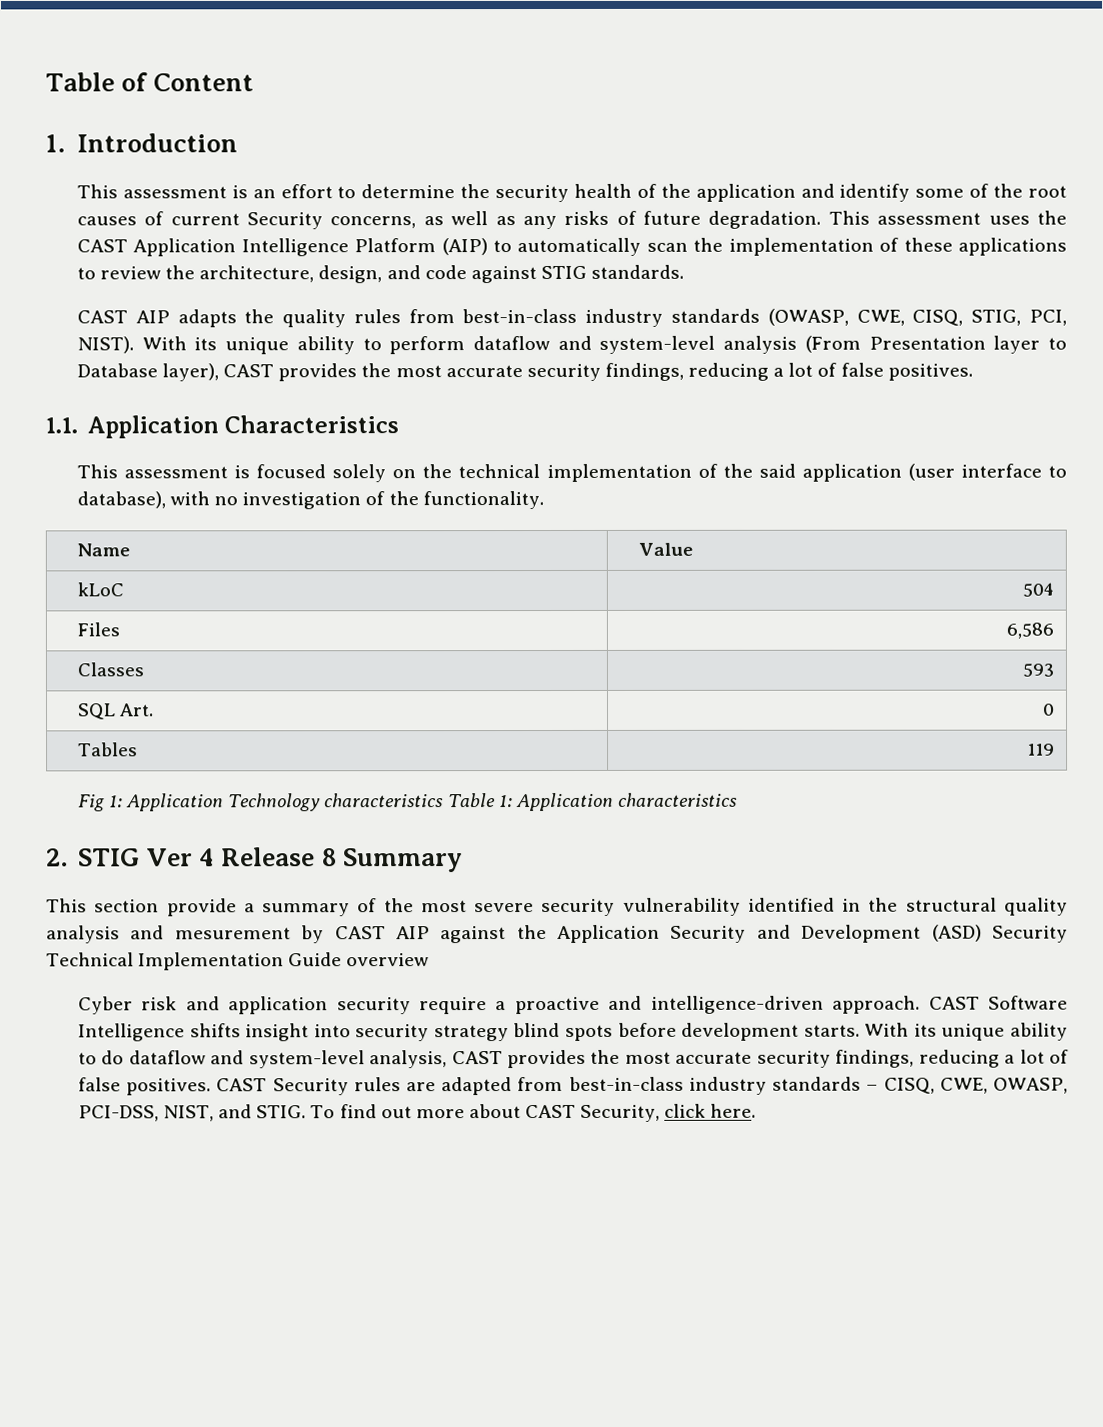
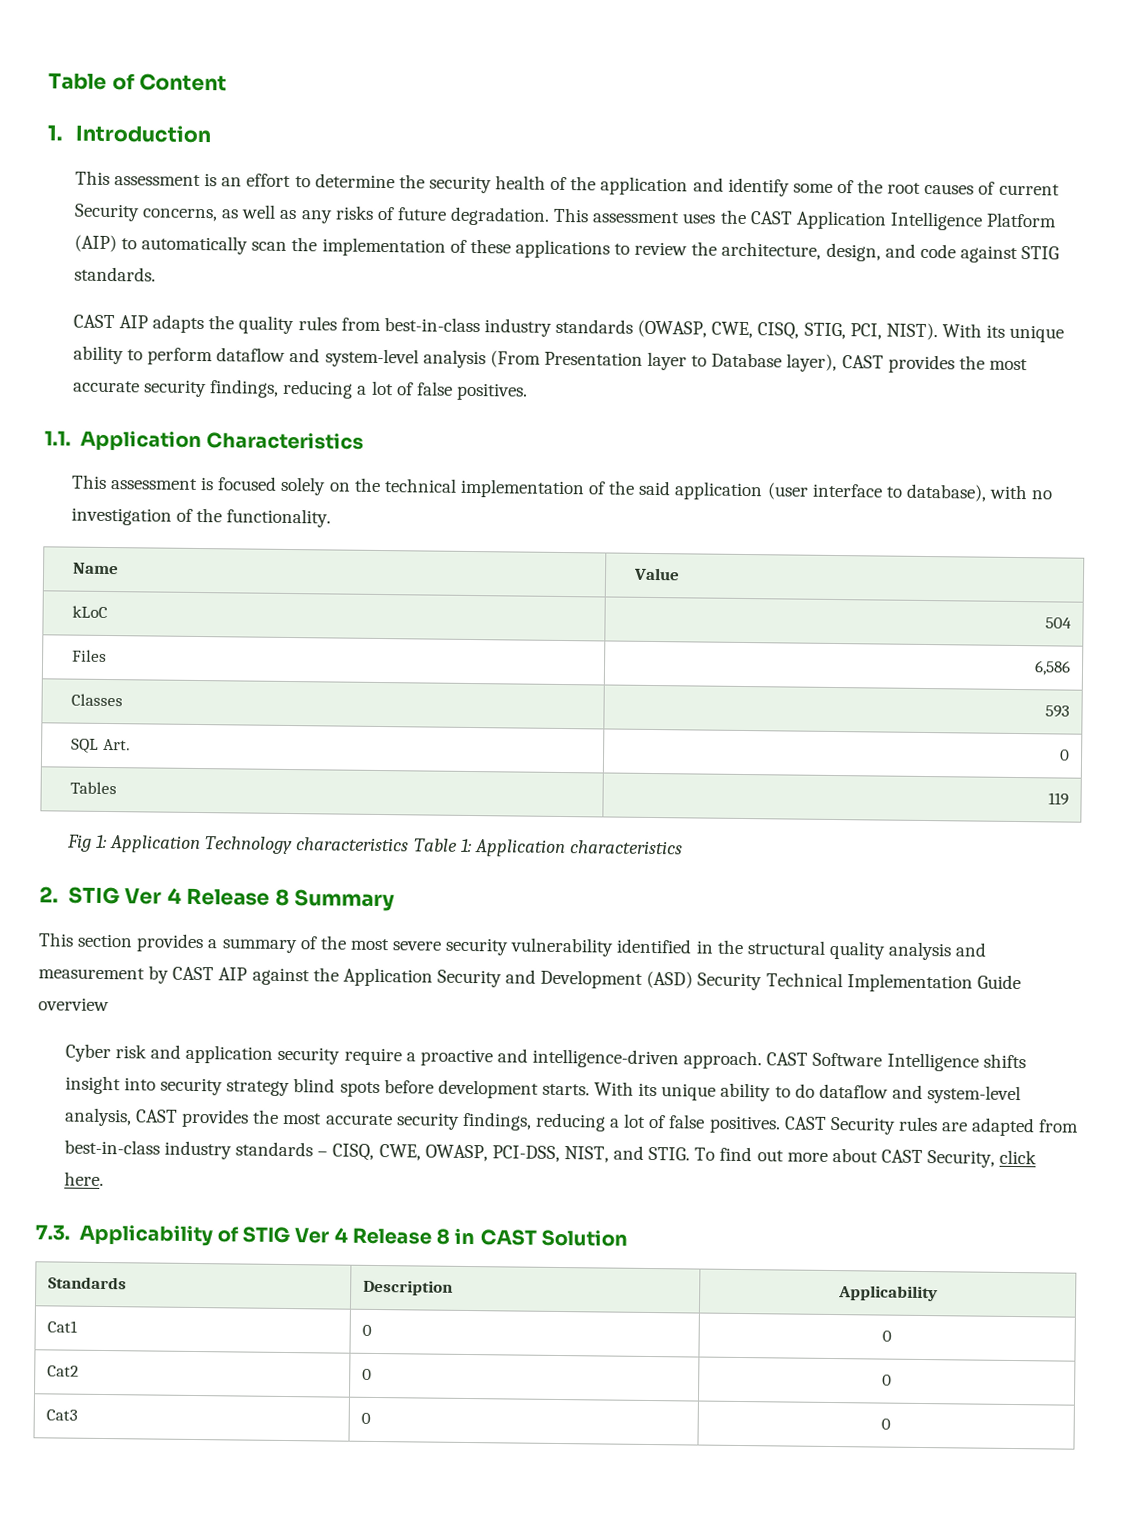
[166,898,237,917] provide -> [136,933,205,953] provides
[174,927,291,940] mesurement -> [38,967,145,980] measurement
(757, 1110) none -> [35,1224,628,1247] [48,1276,128,1290] [363,1279,454,1296] [837,1285,938,1302] [47,1320,79,1333] [362,1324,373,1336] [881,1330,892,1342] [47,1365,80,1377] [362,1368,373,1380] [881,1374,892,1386] [46,1409,79,1421] [361,1412,372,1424] [880,1418,891,1430] // 7.3. Applicability of STIG Ver 4 Release 8 in CAST Solution // Standards | Description | Applicability // Cat1 | 0 | 0 // Cat2 | 0 | 0 // Cat3 | 0 | 0

